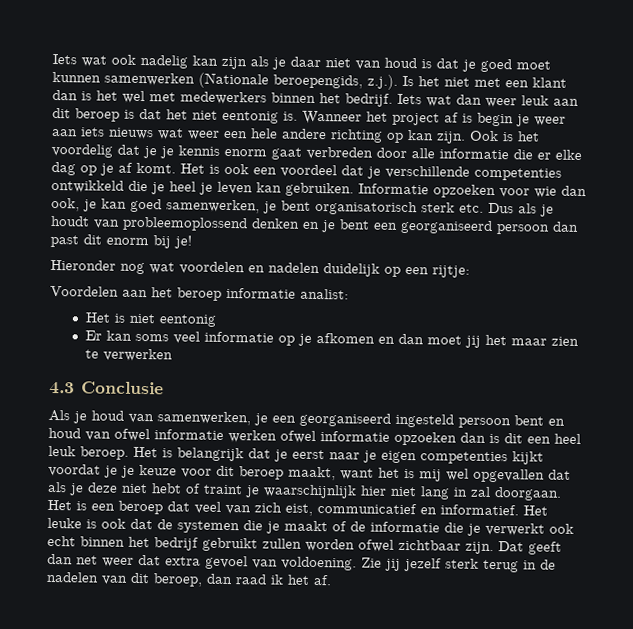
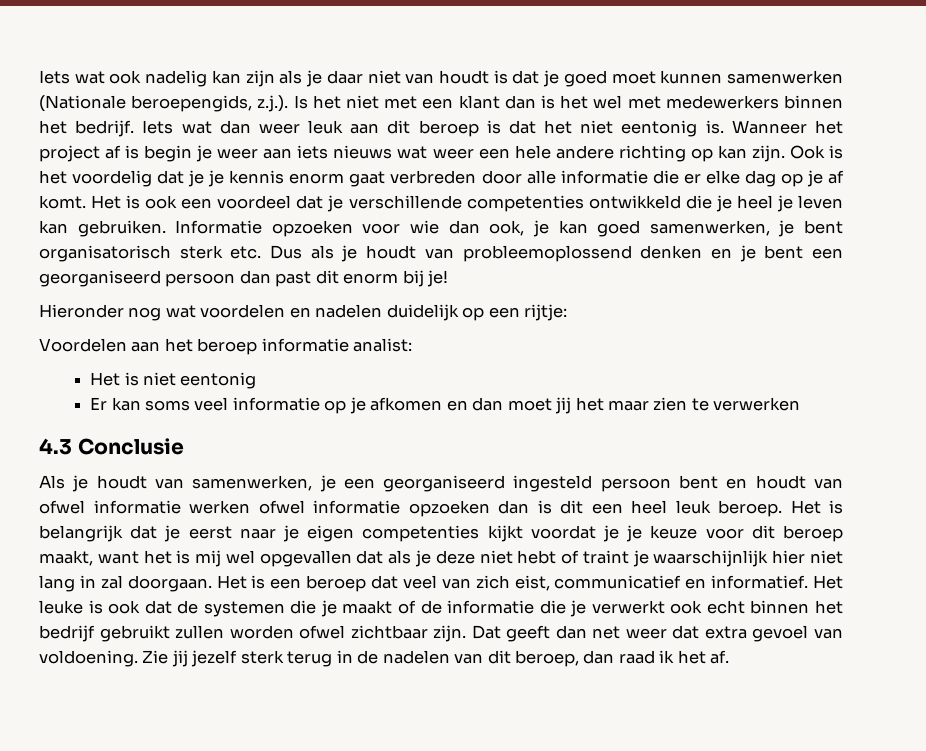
[384,57,417,69] houd -> [438,70,489,84] houdt
[91,410,124,421] houd -> [96,475,147,489] houdt
[48,427,81,439] houd -> [755,475,806,489] houdt

